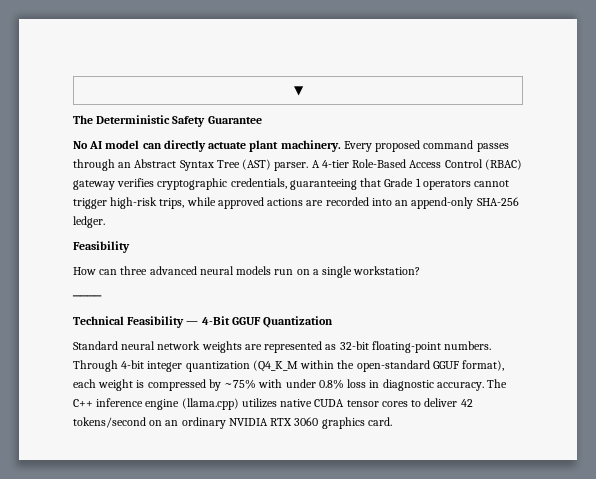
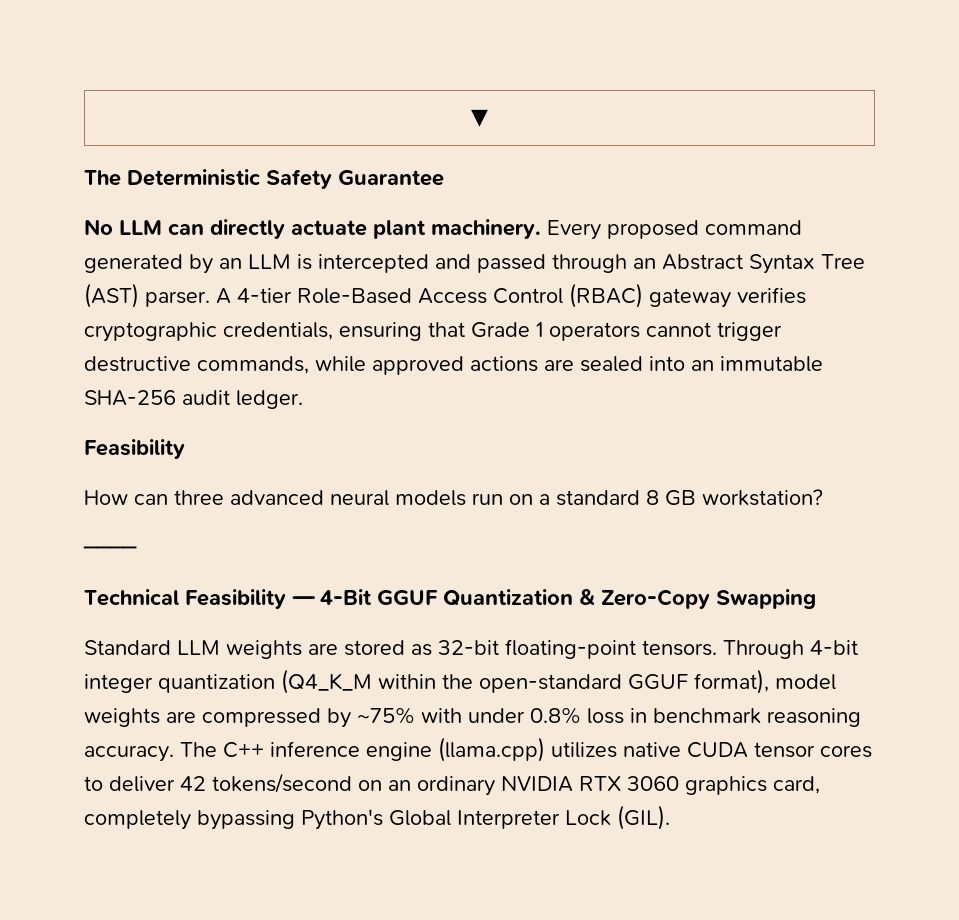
[89,140,140,149] AI model -> [119,220,162,235] LLM
[476,143,509,152] passes -> [84,254,546,274] generated by an LLM is intercepted and passed
[289,179,357,190] guaranteeing -> [339,322,422,341] ensuring
[110,197,185,209] high-risk trips, -> [84,356,309,374] destructive commands,
[325,197,369,206] recorded -> [580,356,643,372] sealed
[411,197,519,209] append-only SHA-256 -> [720,356,823,372] [84,390,230,406] immutable SHA-256 audit
[322,266,353,278] single -> [556,490,696,506] standard 8 GB
(334, 322) none -> [579,589,816,609] & Zero-Copy Swapping
[121,341,323,353] neural network weights are represented -> [177,640,405,659] LLM weights are stored
[444,341,492,350] numbers. -> [642,640,717,656] tensors.
[73,379,145,391] each weight is -> [775,674,836,690] [84,708,196,727] model weights are
[382,379,434,391] diagnostic -> [653,708,861,727] benchmark reasoning
[367,417,392,426] card. -> [773,776,820,794] [84,805,670,830] card, completely bypassing Python's Global Interpreter Lock (GIL).

